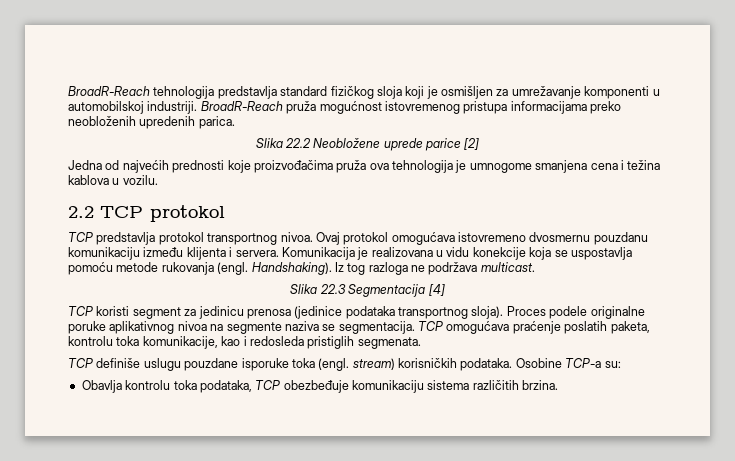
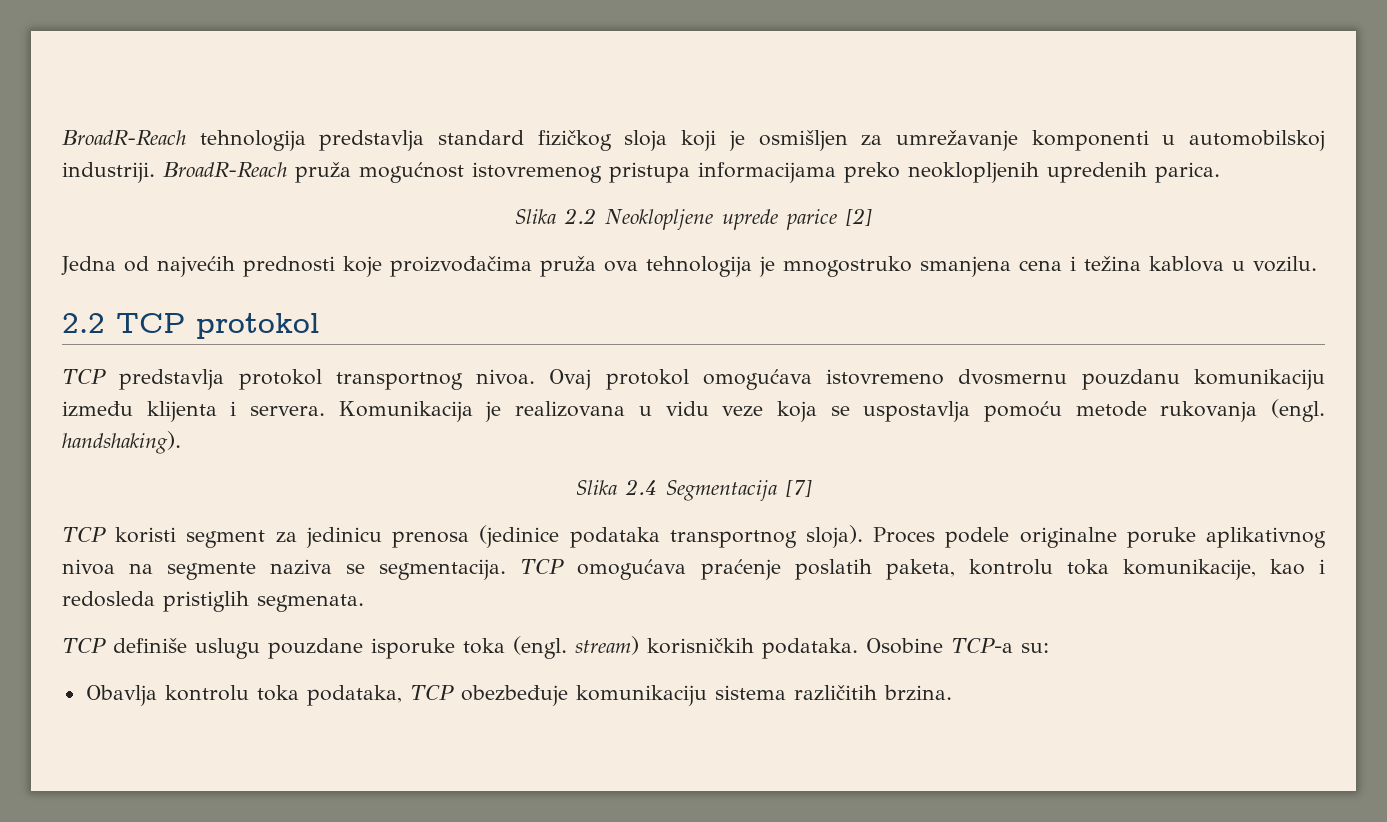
[68,116,136,126] neobloženih -> [908,162,1039,183] neoklopljenih
[284,138,381,148] 22.2 Neobložene -> [564,208,713,230] 2.2 Neoklopljene
[469,163,532,173] umnogome -> [783,256,912,277] mnogostruko
[472,247,526,260] konekcije -> [722,406,764,417] veze
[251,262,535,275] [290,284,445,297] Handshaking). Iz tog razloga ne podržava multicast. // Slika 22.3 Segmentacija [4] -> [62,431,181,454] [575,479,812,501] handshaking). // Slika 2.4 Segmentacija [7]

